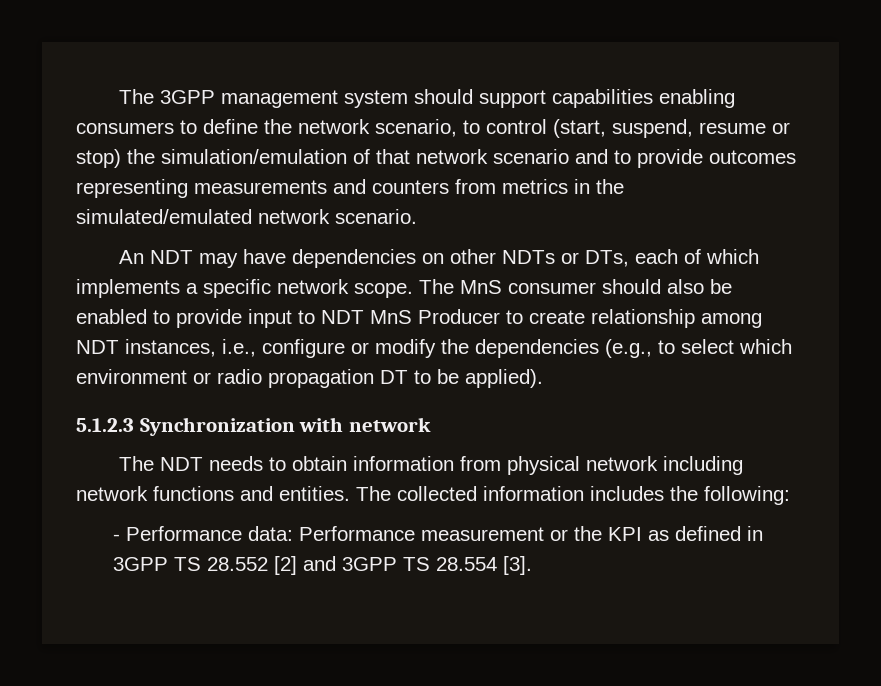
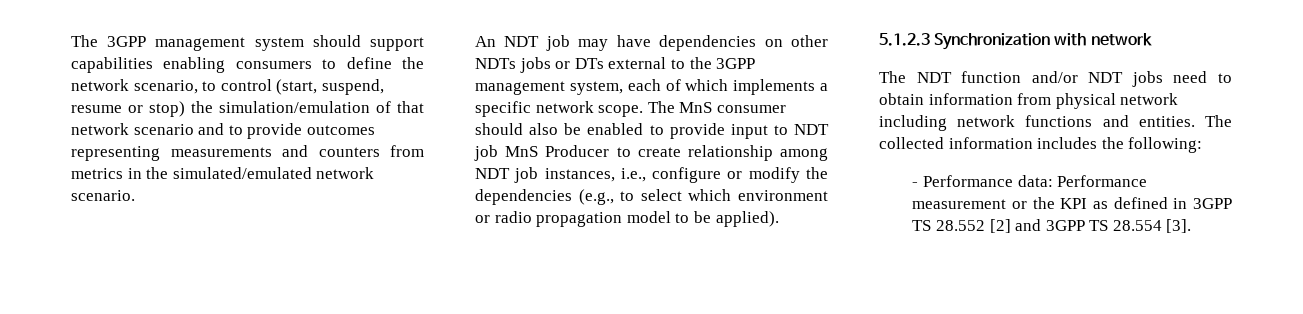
(194, 257) none -> [545,35,570,51] job
[561,250,630,267] or DTs, -> [519,57,756,73] [475,81,623,95] jobs or DTs external to the 3GPP management system,
(364, 317) none -> [474,145,498,161] job
(119, 347) none -> [514,167,539,183] job
[380,370,408,384] DT -> [626,211,671,223] model
[209,456,264,471] needs -> [961,71,1208,87] function and/or NDT jobs need

